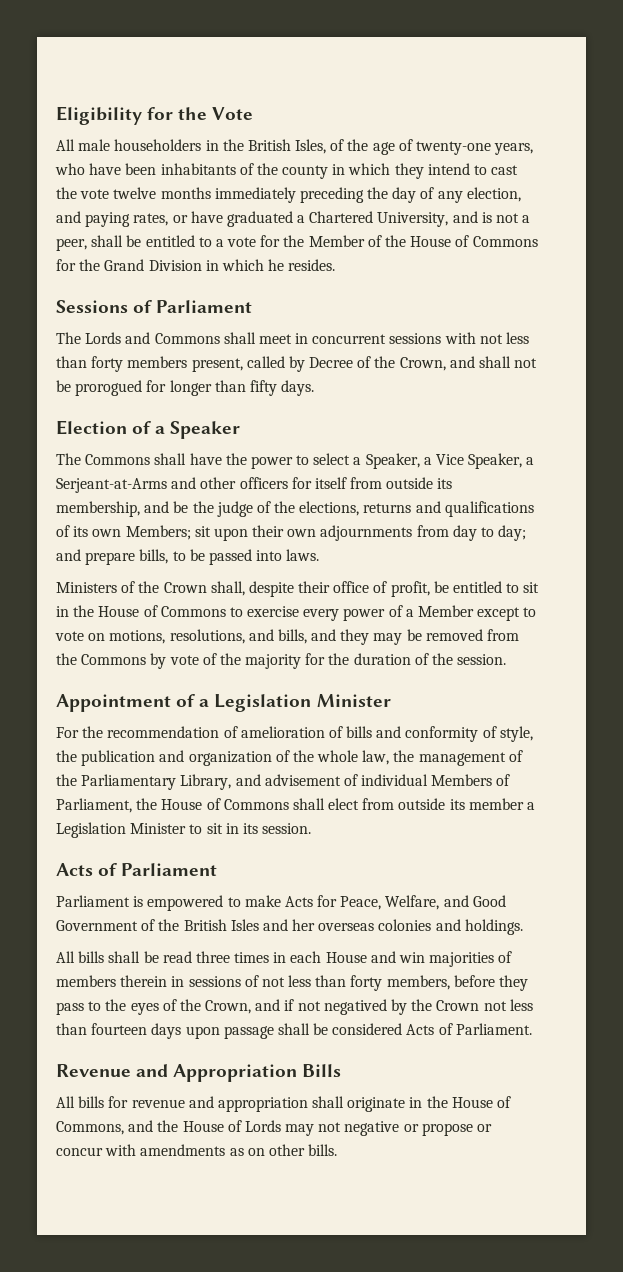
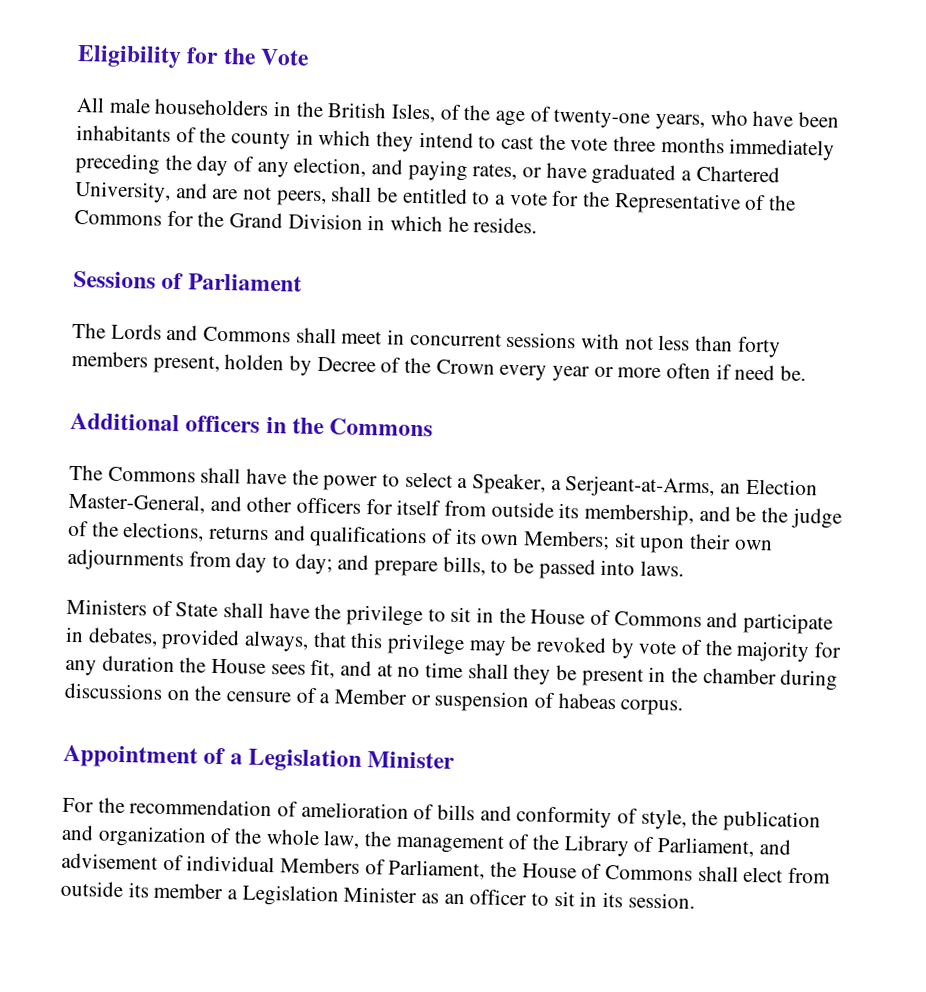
[113,187,157,199] twelve -> [613,136,657,152] three
[481,212,531,223] [56,238,87,251] is not a peer, -> [212,186,327,207] are not peers,
[308,235,470,247] Member of the House of -> [613,192,797,215] Representative of the
[246,356,285,368] called -> [224,354,285,371] holden
[399,356,538,371] [56,380,315,396] [56,420,241,439] Crown, and shall not be prorogued for longer than fifty days. // Election of a Speaker -> [435,359,807,382] [70,412,434,437] Crown every year or more often if need be. // Additional officers in the Commons
[436,453,535,469] [56,478,167,493] Vice Speaker, a Serjeant-at-Arms -> [565,475,818,499] [68,492,205,514] Serjeant-at-Arms, an Election Master-General,
[138,581,503,597] the Crown shall, despite their office of profit, be entitled -> [175,602,424,627] State shall have the privilege
[229,605,537,621] [55,629,520,645] [56,653,147,665] to exercise every power of a Member except to vote on motions, resolutions, and bills, and they may be removed from the Commons -> [706,612,834,635] [65,626,608,656] and participate in debates, provided always, that this privilege may be revoked
[328,653,507,665] the duration of the session. -> [65,655,839,691] [64,682,684,716] any duration the House sees fit, and at no time shall they be present in the chamber during discussions on the censure of a Member or suspension of habeas corpus.
[81,774,232,790] Parliamentary Library, -> [563,835,755,858] Library of Parliament,
(187, 828) none -> [421,889,528,906] as an officer
[56,863,218,876] [56,895,506,911] [56,919,523,935] [56,951,513,967] [56,975,529,991] [56,999,533,1015] [56,1023,532,1039] [56,1064,342,1082] [56,1096,512,1112] [56,1120,493,1136] [56,1144,338,1156] // Acts of Parliament // Parliament is empowered to make Acts for Peace, Welfare, and Good Government of the British Isles and her overseas colonies and holdings. // All bills shall be read three times in each House and win majorities of members therein in sessions of not less than forty members, before they pass to the eyes of the Crown, and if not negatived by the Crown not less than fourteen days upon passage shall be considered Acts of Parliament. // Revenue and Appropriation Bills // All bills for revenue and appropriation shall originate in the House of Commons, and the House of Lords may not negative or propose or concur with amendments as on other bills. -> (695, 900) none

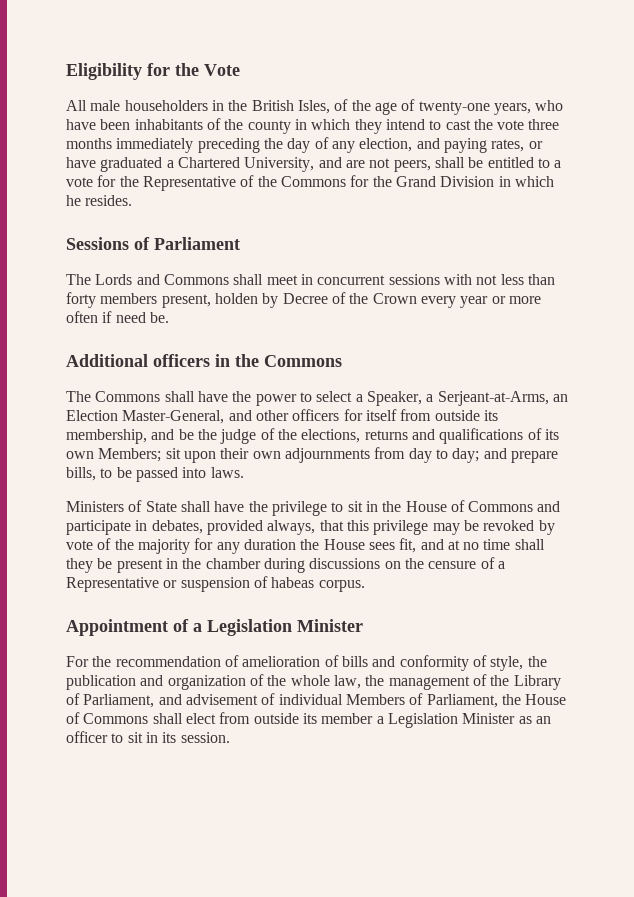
[334,688,408,705] Member -> [66,577,159,592] Representative

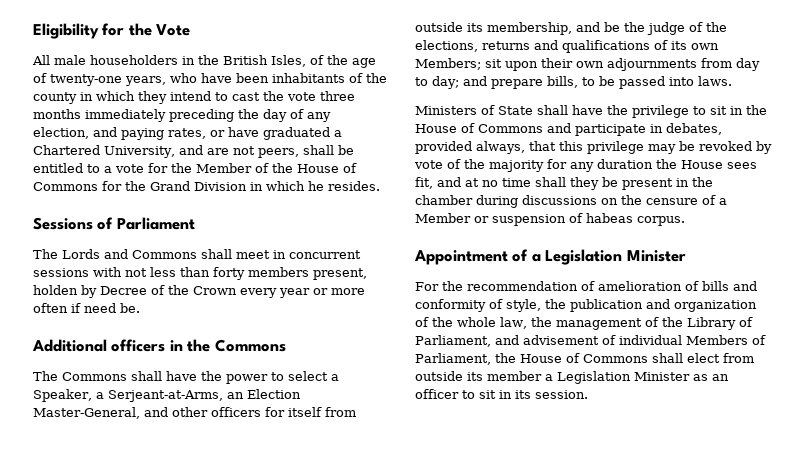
[142,175,277,191] Representative of the -> [196,163,357,173] Member of the House of
[66,577,159,592] Representative -> [415,213,471,223] Member

